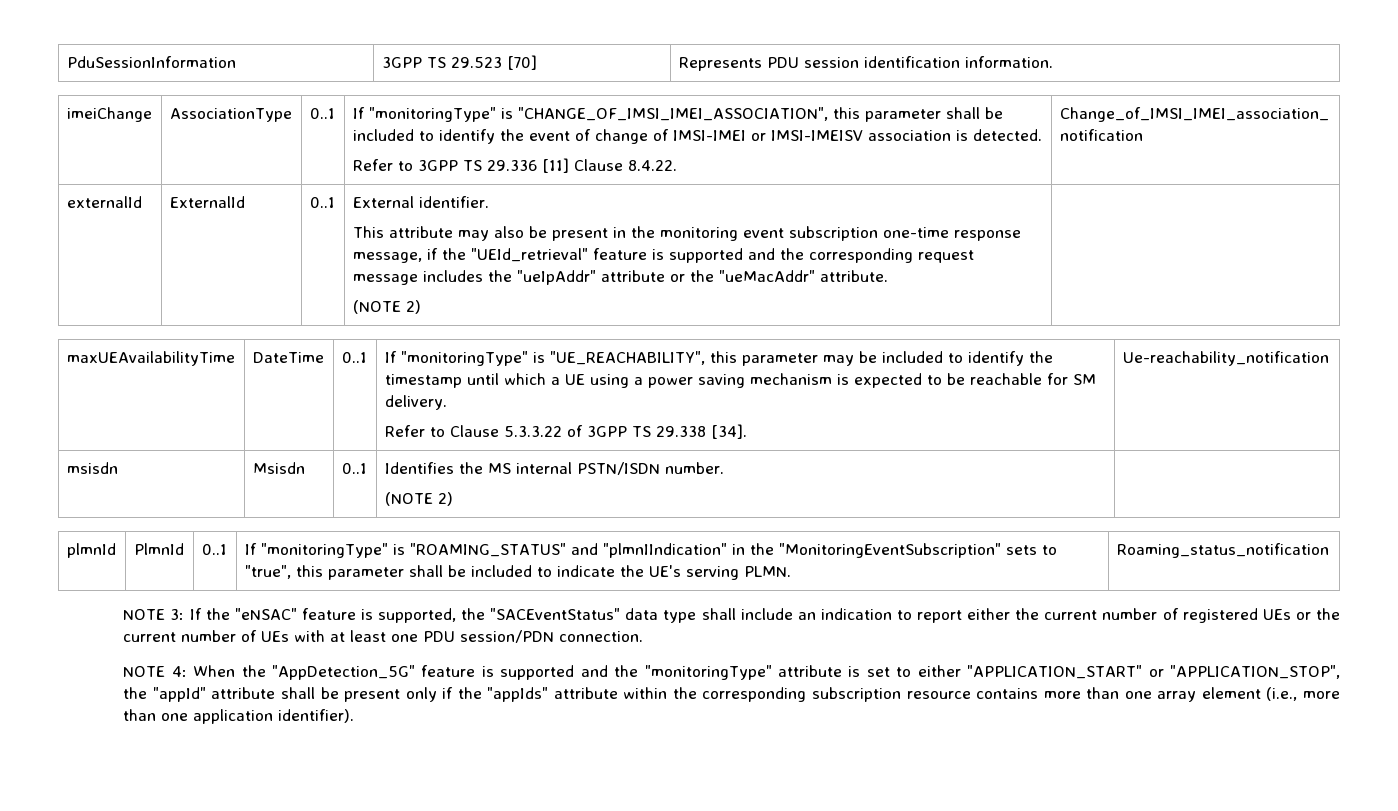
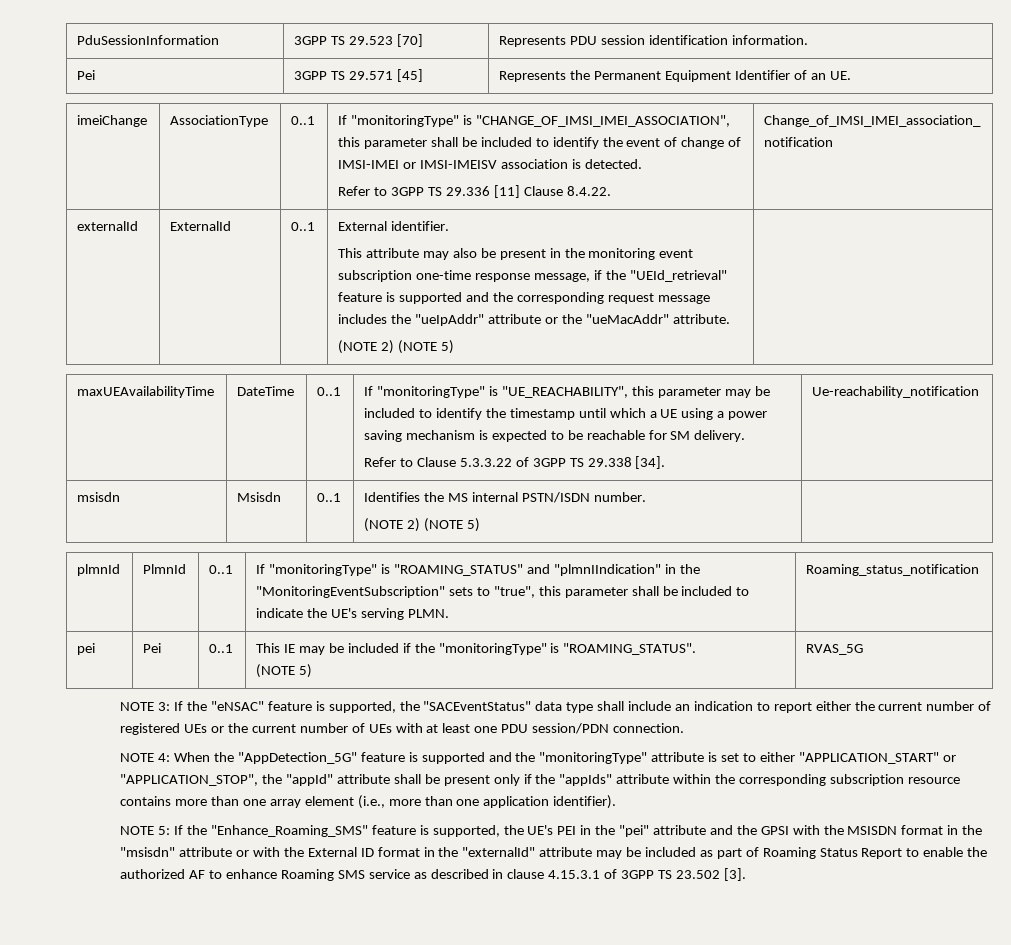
(1053, 62) none -> [77,70,96,80] [294,69,423,82] [499,70,851,82] // Pei | 3GPP TS 29.571 [45] | Represents the Permanent Equipment Identifier of an UE.
(421, 307) none -> [397,340,454,354] (NOTE 5)
(453, 499) none -> [423,518,480,532] (NOTE 5)
(1329, 550) none -> [77,643,96,655] [143,643,162,653] [209,644,234,653] [256,643,697,655] [256,664,313,678] [806,644,864,655] // pei | Pei | 0..1 | This IE may be included if the "monitoringType" is "ROAMING_STATUS". // (NOTE 5) | RVAS_5G
(355, 716) none -> [120,825,983,837] [120,847,988,859] [120,868,746,881] // NOTE 5: If the "Enhance_Roaming_SMS" feature is supported, the UE's PEI in the "pei" attribute and the GPSI with the MSISDN format in the "msisdn" attribute or with the External ID format in the "externalId" attribute may be included as part of Roaming Status Report to enable the authorized AF to enhance Roaming SMS service as described in clause 4.15.3.1 of 3GPP TS 23.502 [3].

